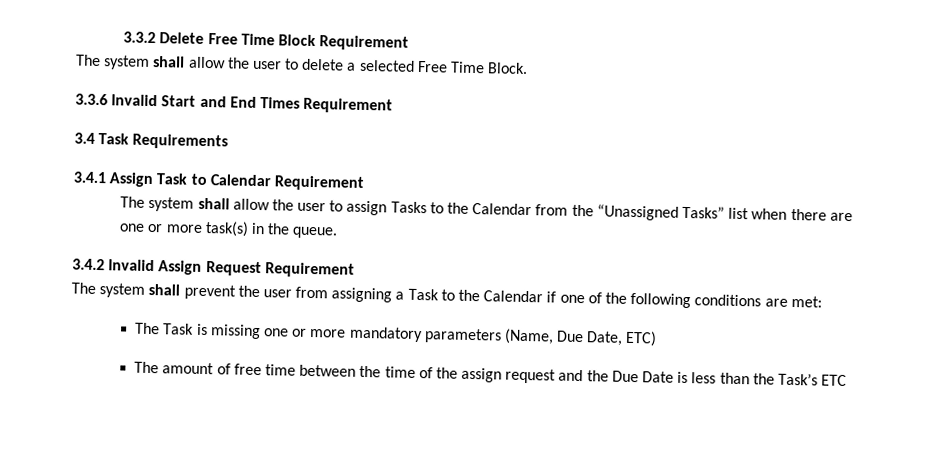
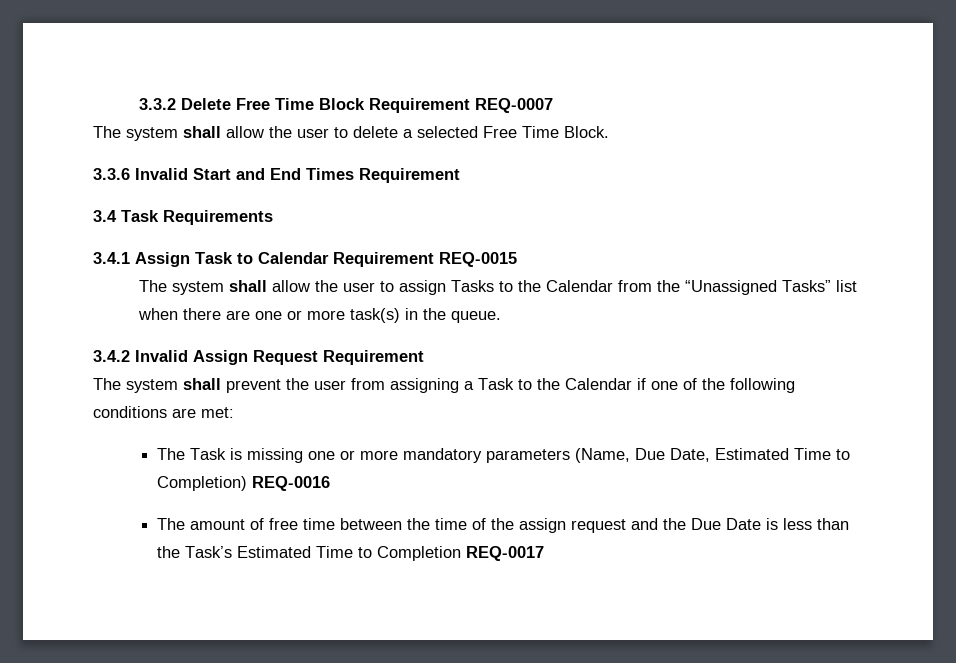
(410, 43) none -> [474,98,553,113] REQ-0007
(364, 183) none -> [439,252,517,267] REQ-0015
[625,330,658,347] ETC) -> [714,448,850,460] [156,476,330,491] Estimated Time to Completion) REQ-0016
[821,374,848,387] ETC -> [236,546,544,561] Estimated Time to Completion REQ-0017

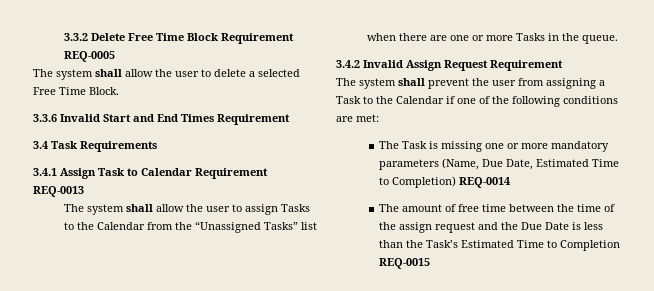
[474,98,553,113] REQ-0007 -> [63,51,115,62] REQ-0005
[439,252,517,267] REQ-0015 -> [33,186,84,197] REQ-0013
[349,308,400,323] task(s) -> [515,33,545,41] Tasks
[251,476,330,491] REQ-0016 -> [459,177,511,188] REQ-0014
[465,546,544,561] REQ-0017 -> [379,258,431,269] REQ-0015

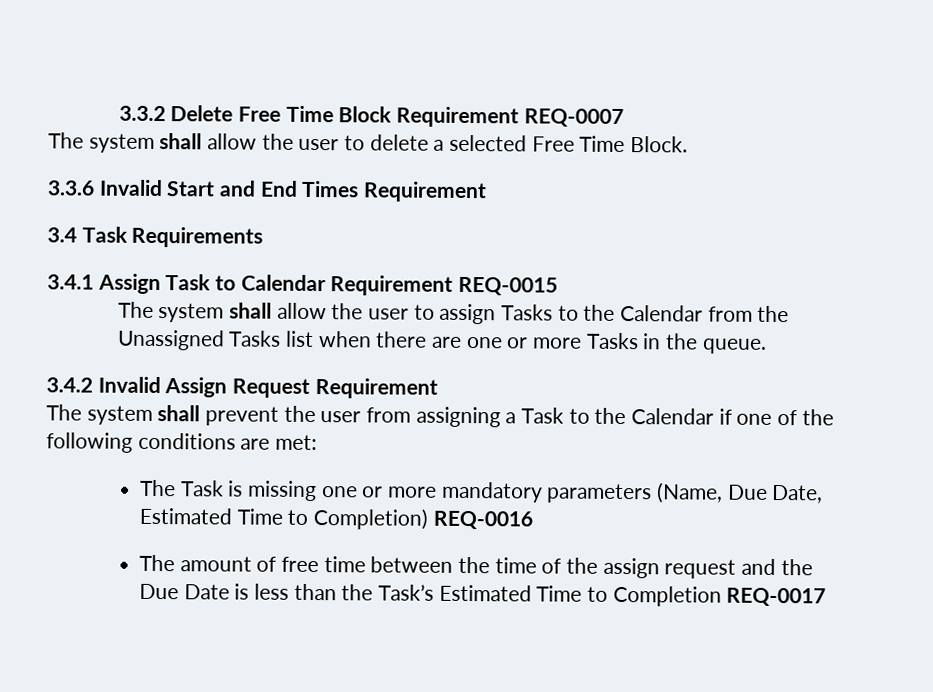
[63,51,115,62] REQ-0005 -> [523,108,624,128] REQ-0007
[33,186,84,197] REQ-0013 -> [458,276,559,296] REQ-0015
[194,221,298,233] “Unassigned Tasks” -> [116,329,282,351] Unassigned Tasks
[459,177,511,188] REQ-0014 -> [432,510,533,530] REQ-0016
[379,258,431,269] REQ-0015 -> [726,587,827,607] REQ-0017

